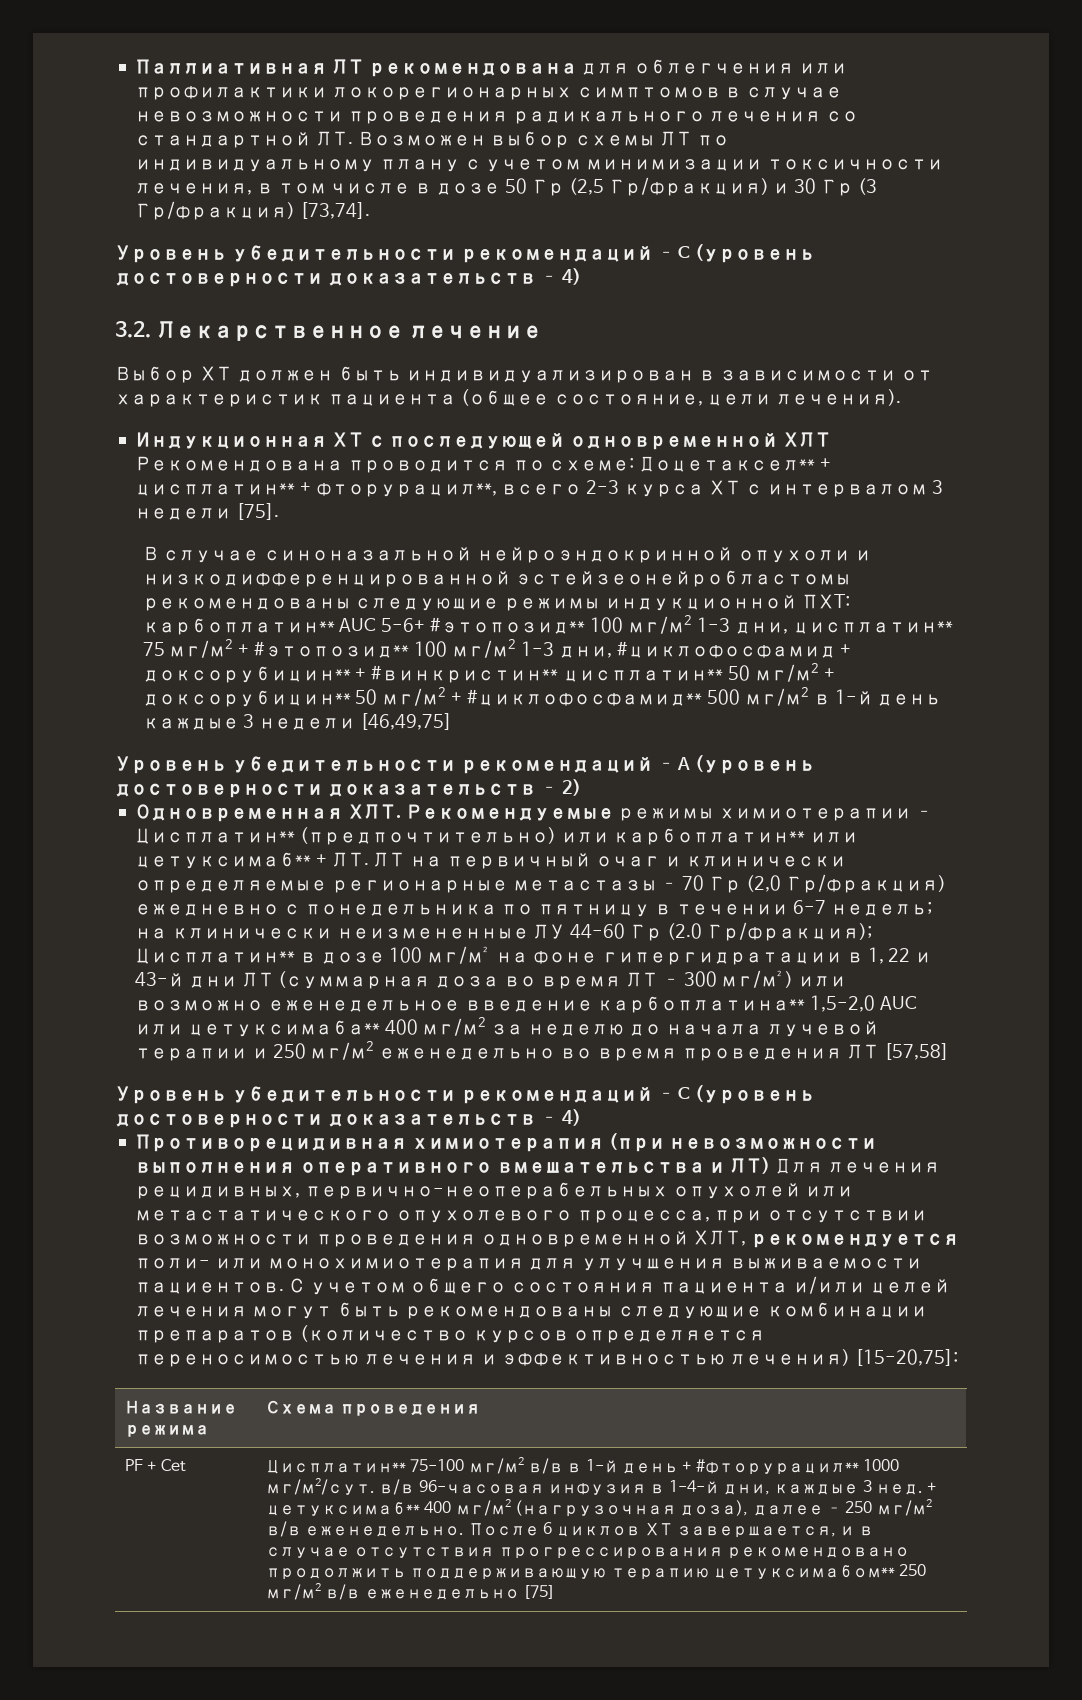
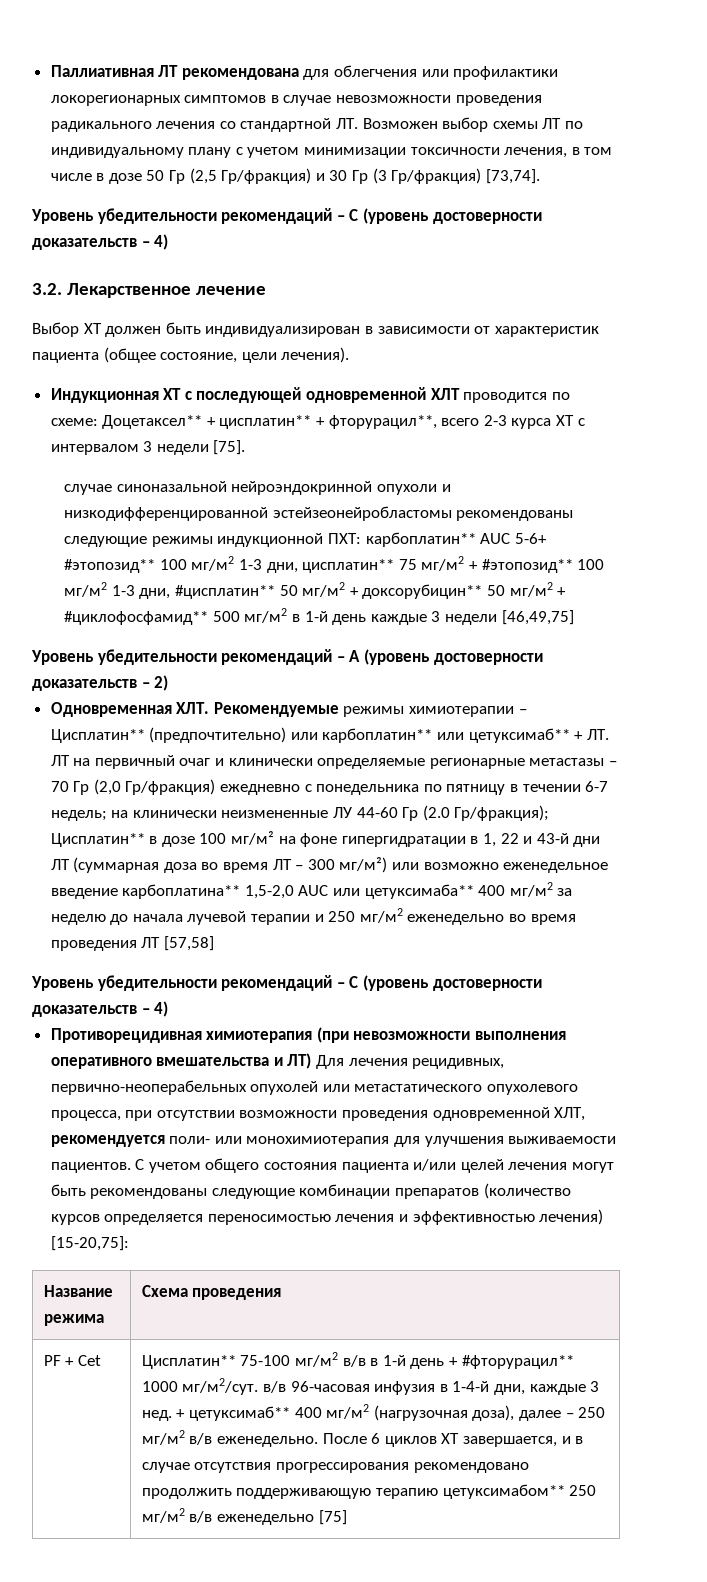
[134,456,343,472] Рекомендована -> (460, 394) none
[142,546,159,561] В -> (246, 447) none
[616,641,852,658] [142,665,724,683] #циклофосфамид + доксорубицин** + #винкристин** цисплатин** -> [175,585,276,599] #цисплатин**

